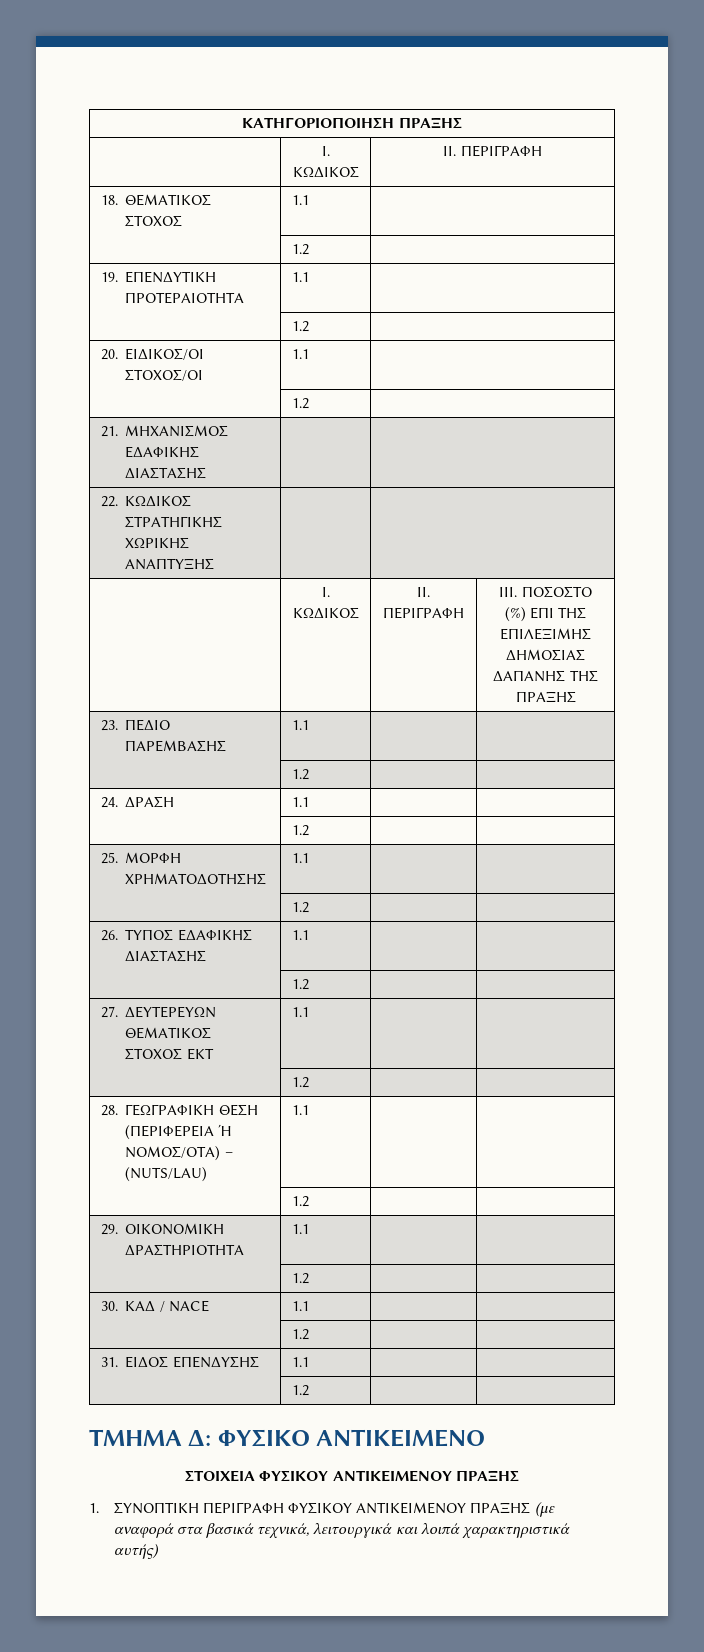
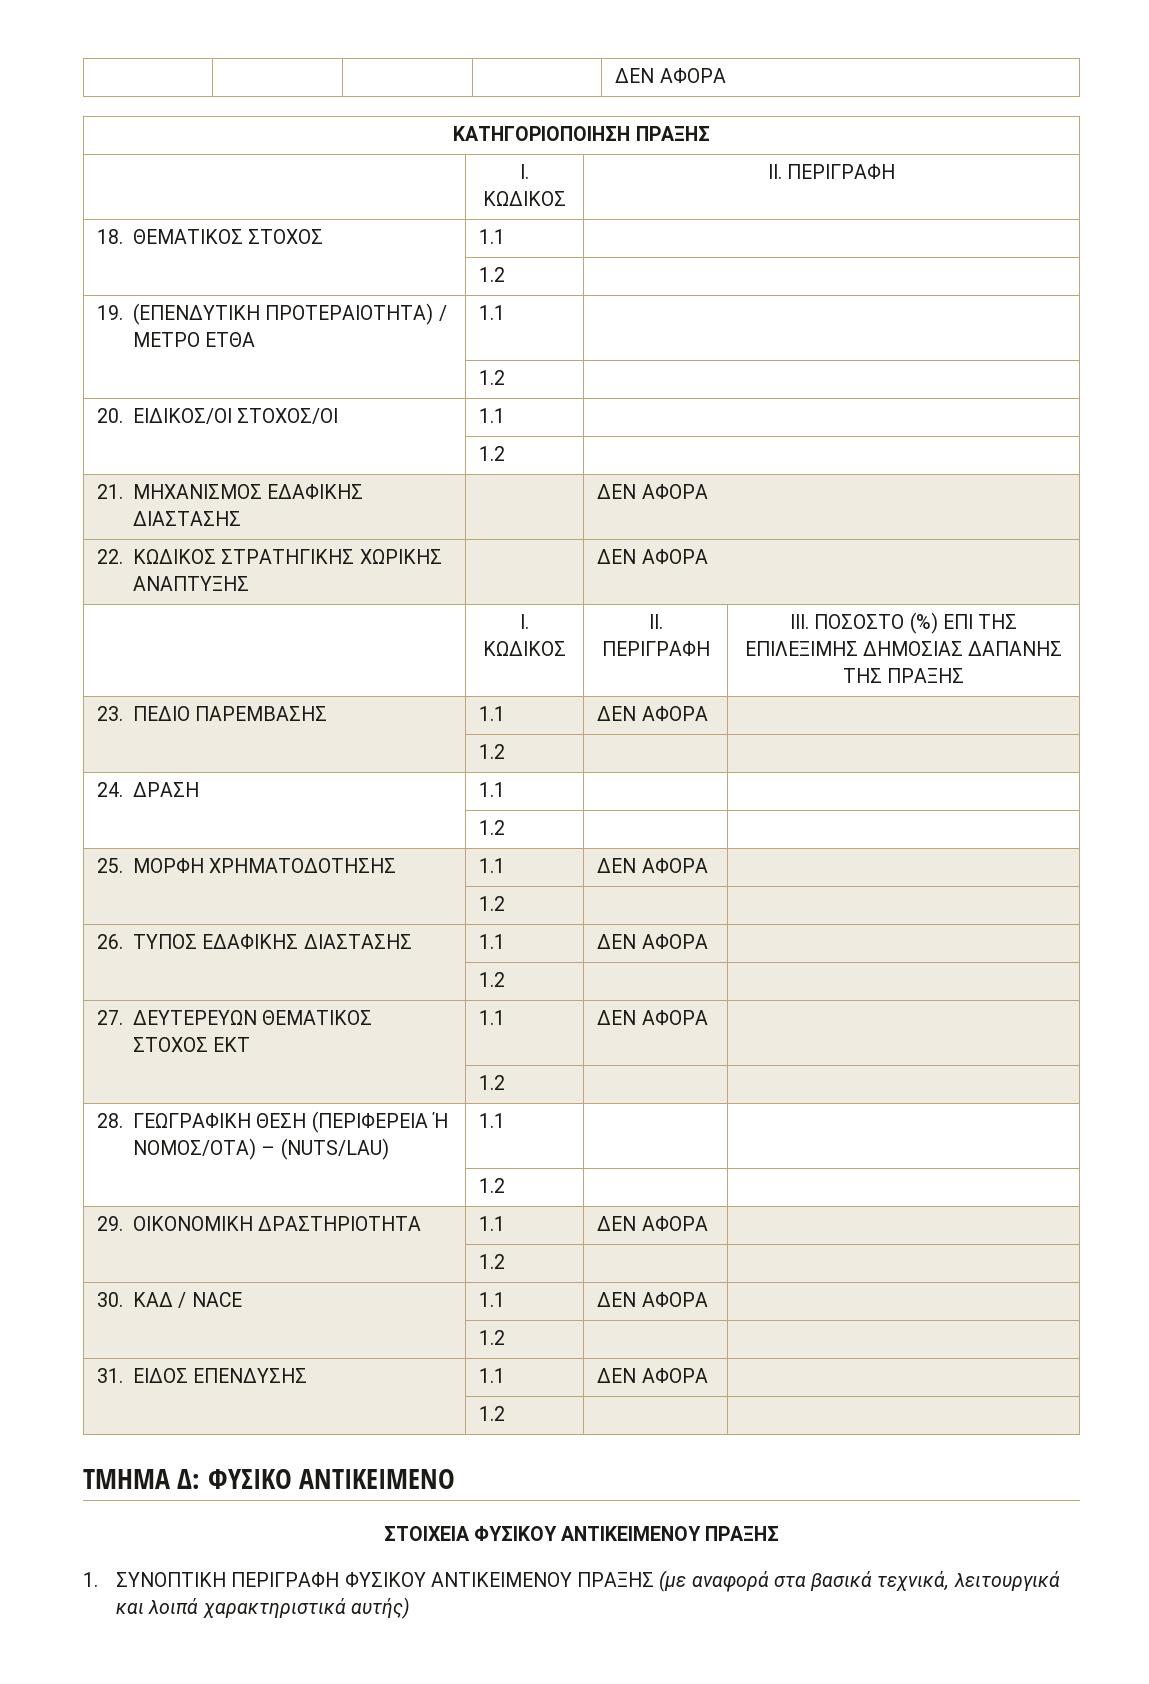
(242, 123) none -> [615,68,726,83] | | | | ΔΕΝ ΑΦΟΡΑ //
[125,271,217,283] [125,292,245,304] ΕΠΕΝΔΥΤΙΚΗ ΠΡΟΤΕΡΑΙΟΤΗΤΑ -> [133,303,447,325] [133,332,256,347] (ΕΠΕΝΔΥΤΙΚΗ ΠΡΟΤΕΡΑΙΟΤΗΤΑ) / ΜΕΤΡΟ ΕΤΘΑ
(207, 473) none -> [597,484,708,499] ΔΕΝ ΑΦΟΡΑ
(215, 564) none -> [597,549,708,564] ΔΕΝ ΑΦΟΡΑ
(309, 725) none -> [597,706,708,721] ΔΕΝ ΑΦΟΡΑ
(309, 858) none -> [597,858,708,873] ΔΕΝ ΑΦΟΡΑ
(309, 935) none -> [597,934,708,949] ΔΕΝ ΑΦΟΡΑ
(309, 1012) none -> [597,1010,708,1025] ΔΕΝ ΑΦΟΡΑ
(309, 1229) none -> [597,1216,708,1231] ΔΕΝ ΑΦΟΡΑ
(309, 1306) none -> [597,1292,708,1307] ΔΕΝ ΑΦΟΡΑ
(309, 1362) none -> [597,1368,708,1383] ΔΕΝ ΑΦΟΡΑ

